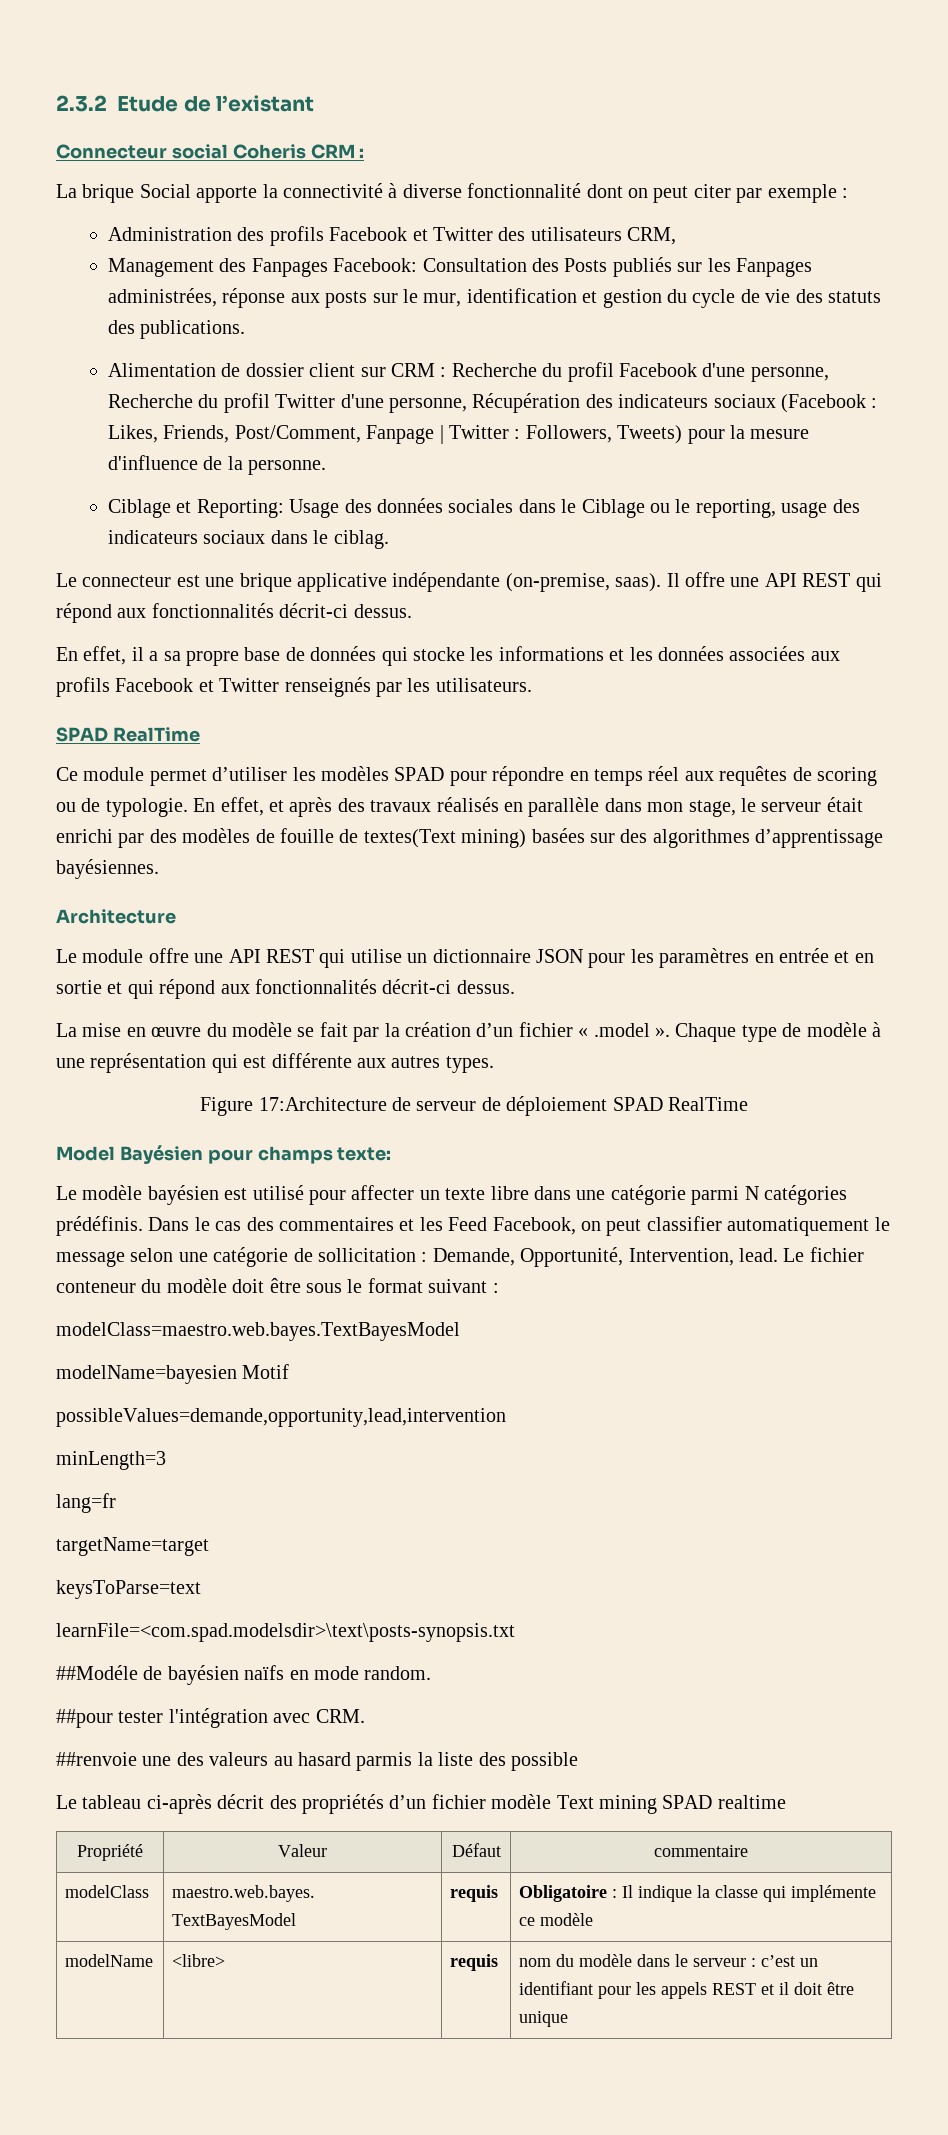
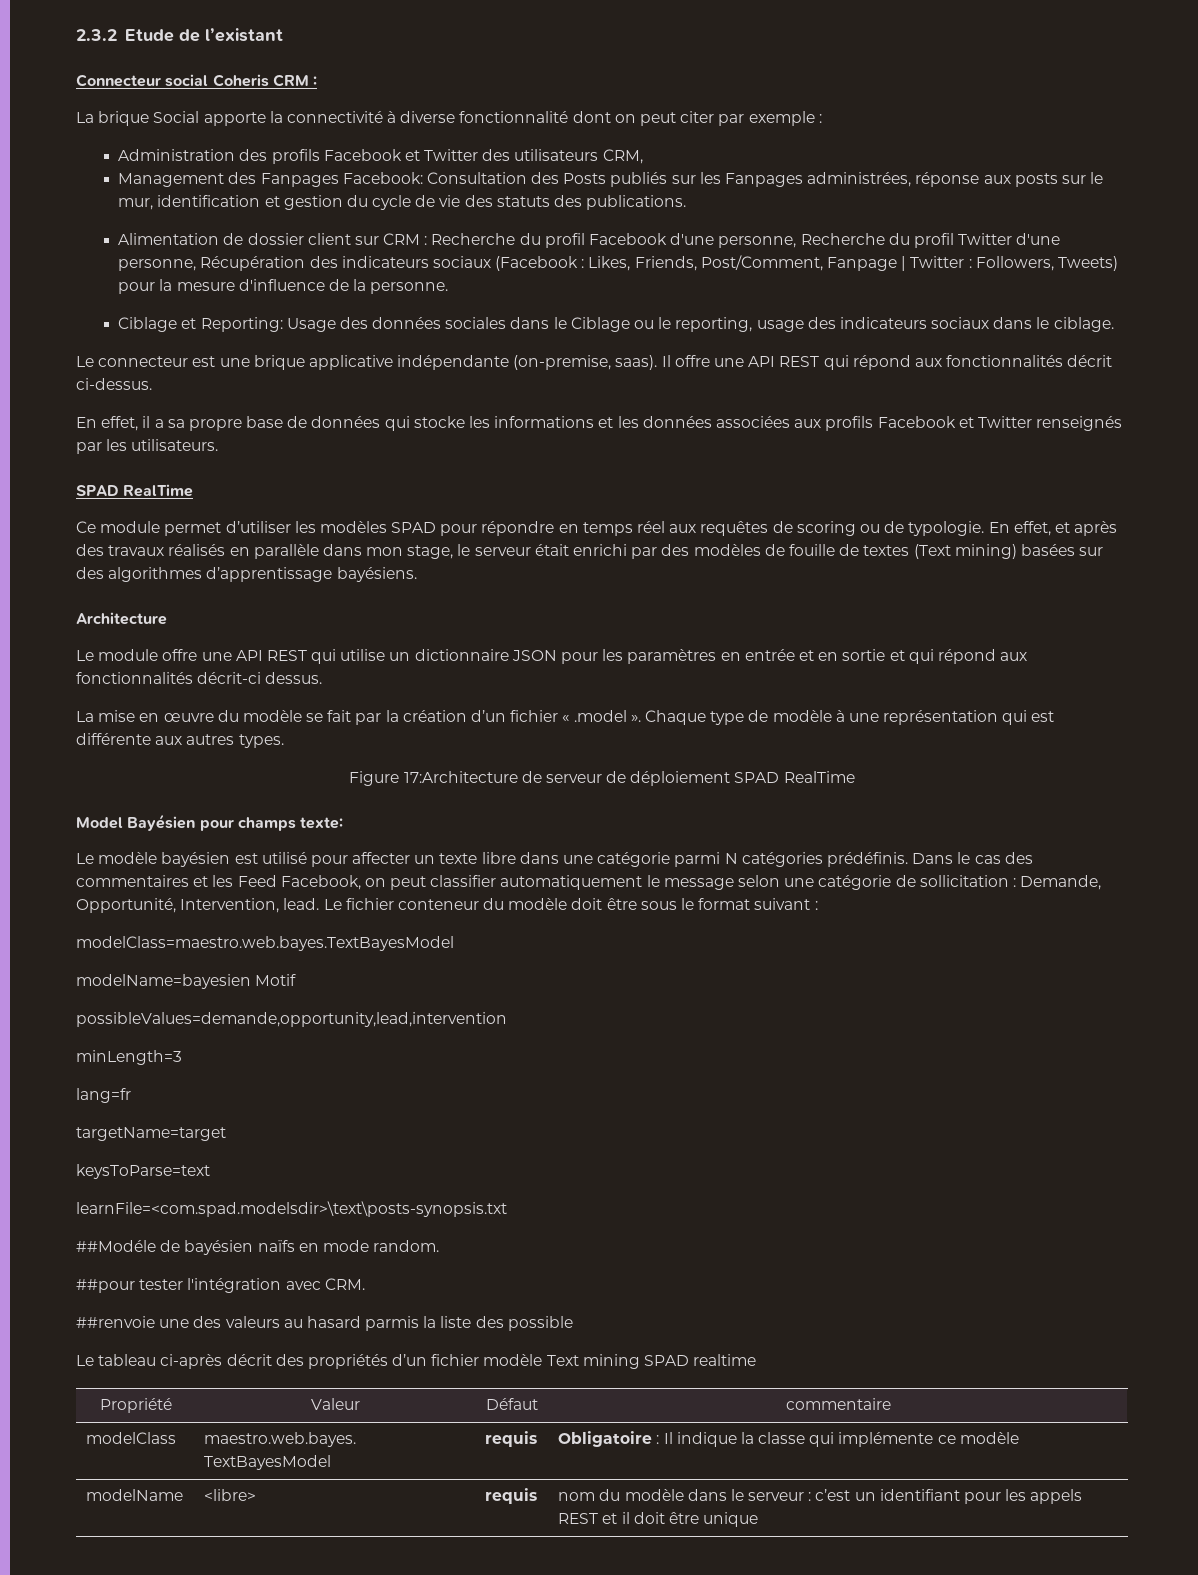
[333,530,389,549] ciblag. -> [1053,317,1114,332] ciblage.
[279,603,412,618] décrit-ci dessus. -> [1067,355,1113,367] [76,378,152,390] décrit ci-dessus.
[363,829,456,848] textes(Text -> [863,544,951,559] textes (Text
[56,859,159,879] bayésiennes. -> [336,567,417,582] bayésiens.

